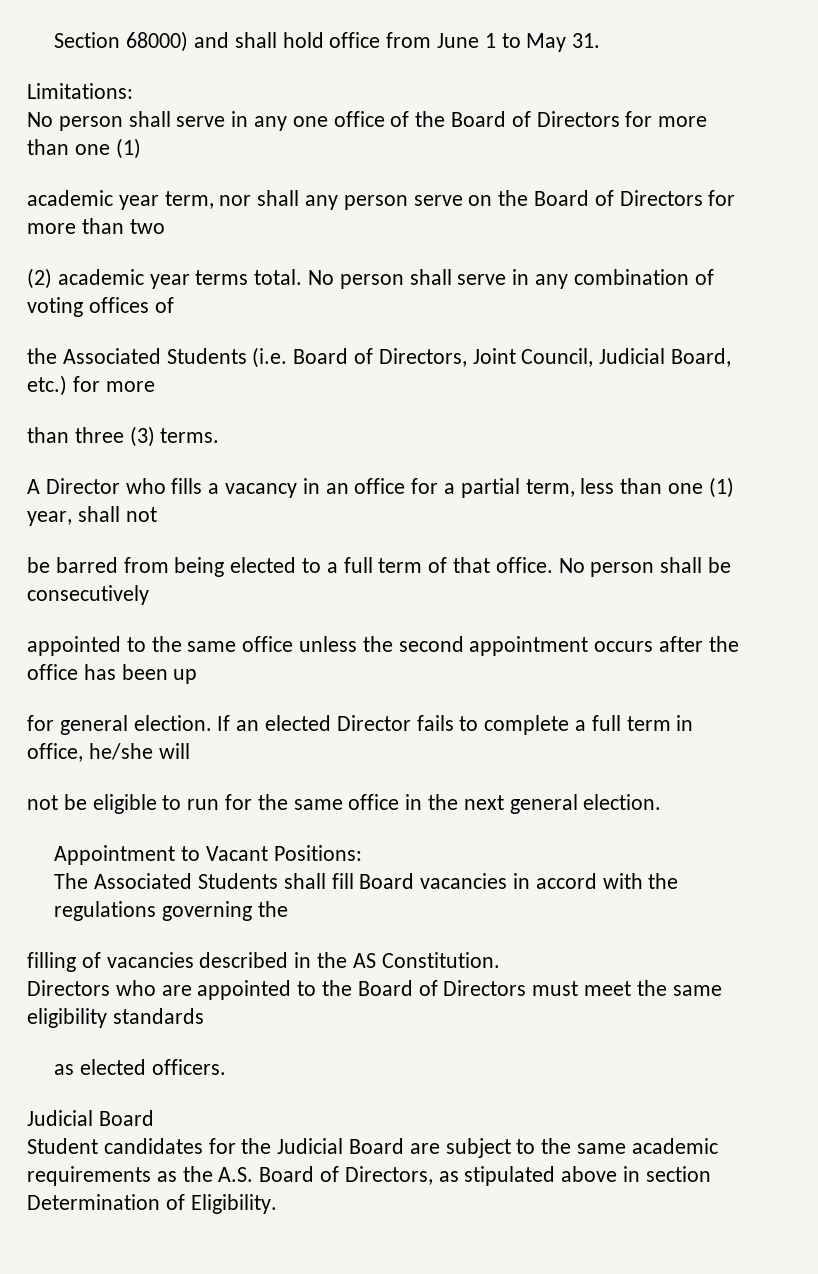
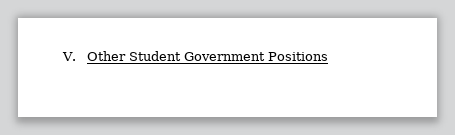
[54,31,601,52] [27,83,133,99] [27,111,708,131] [27,138,141,159] [27,190,736,210] [27,218,165,234] [27,268,714,289] [27,297,174,317] [27,347,732,368] [27,375,155,396] [27,426,220,447] [27,477,734,498] [27,506,157,526] [27,557,732,577] [27,585,149,605] [27,636,739,656] [27,664,198,684] [27,715,694,735] [27,743,190,762] [27,794,662,814] [54,845,362,865] [54,873,679,889] [54,901,288,921] [27,952,500,972] [27,980,722,1000] [27,1008,204,1028] [54,1059,226,1075] [27,1110,154,1126] [27,1138,718,1158] [27,1166,711,1186] [27,1194,277,1214] Section 68000) and shall hold office from June 1 to May 31. // Limitations: // No person shall serve in any one office of the Board of Directors for more than one (1) // academic year term, nor shall any person serve on the Board of Directors for more than two // (2) academic year terms total. No person shall serve in any combination of voting offices of // the Associated Students (i.e. Board of Directors, Joint Council, Judicial Board, etc.) for more // than three (3) terms. // A Director who fills a vacancy in an office for a partial term, less than one (1) year, shall not // be barred from being elected to a full term of that office. No person shall be consecutively // appointed to the same office unless the second appointment occurs after the office has been up // for general election. If an elected Director fails to complete a full term in office, he/she will // not be eligible to run for the same office in the next general election. // Appointment to Vacant Positions: // The Associated Students shall fill Board vacancies in accord with the regulations governing the // filling of vacancies described in the AS Constitution. // Directors who are appointed to the Board of Directors must meet the same eligibility standards // as elected officers. // Judicial Board // Student candidates for the Judicial Board are subject to the same academic requirements as the A.S. Board of Directors, as stipulated above in section Determination of Eligibility. -> [62,51,328,61] V. Other Student Government Positions

